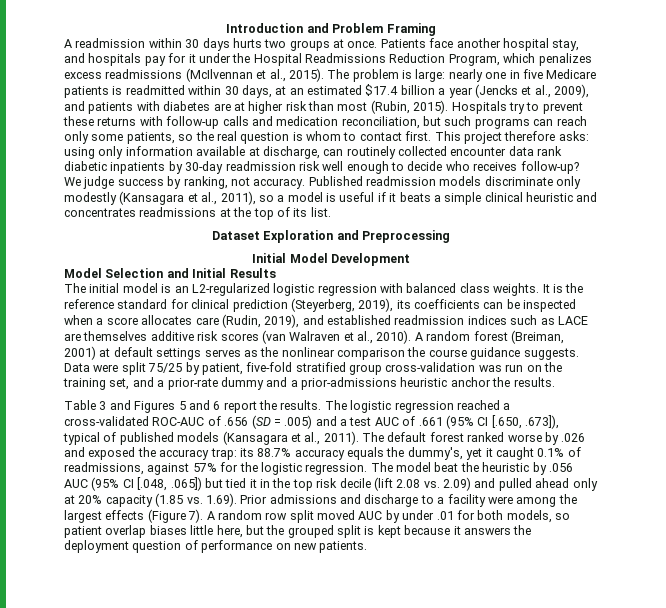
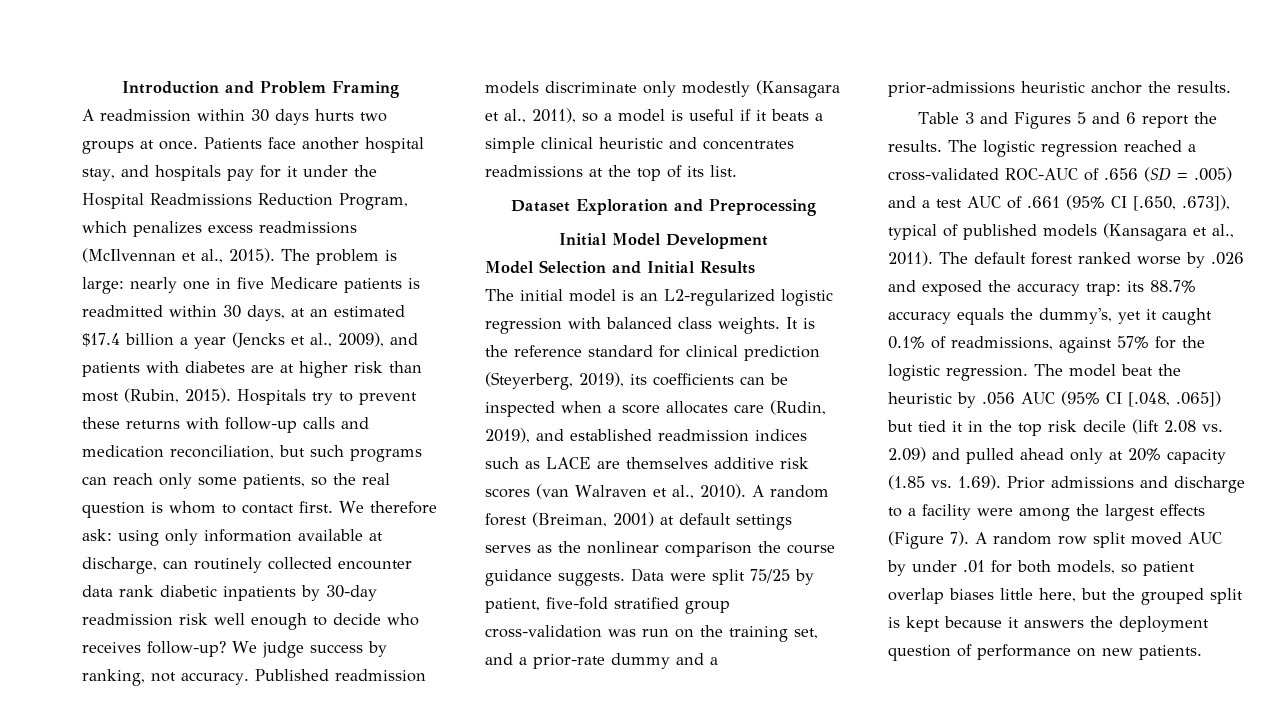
[434,131,589,144] This project therefore asks: -> [339,501,437,514] [82,529,112,541] We therefore ask:

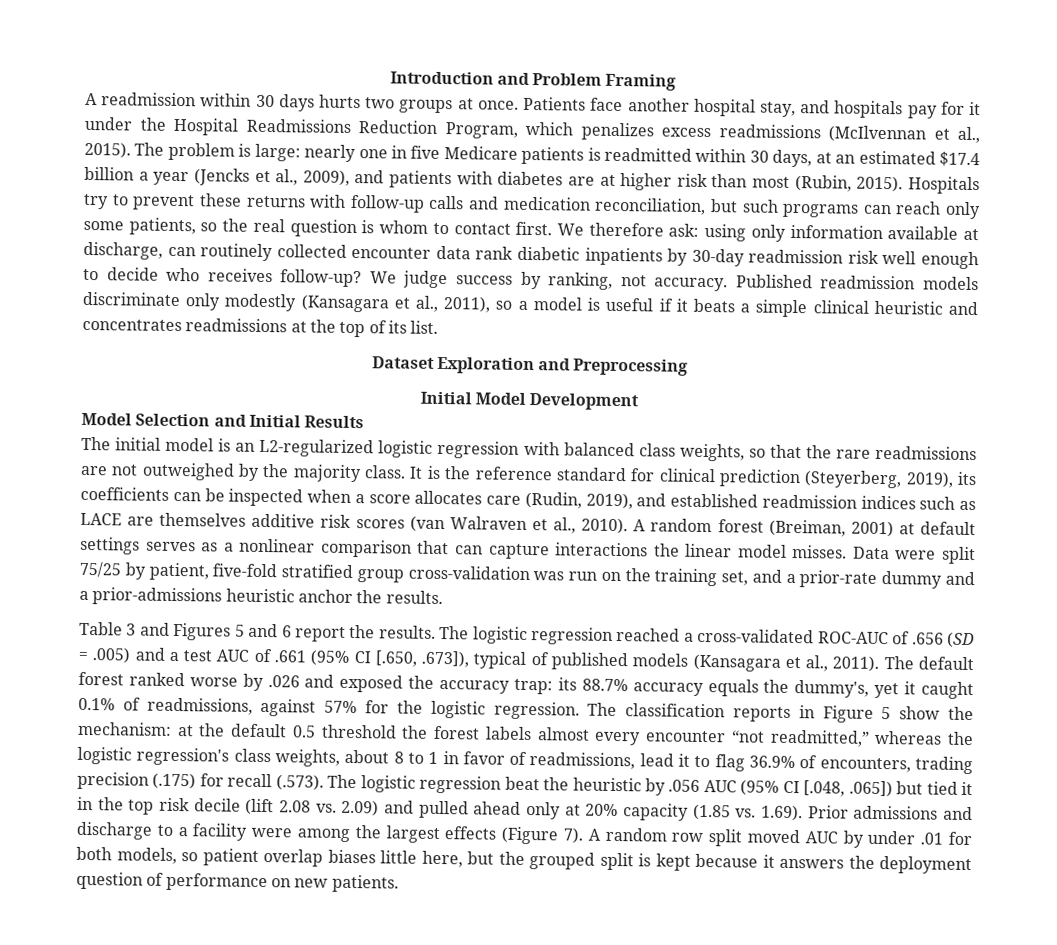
[718,317,780,334] weights. -> [679,443,977,462] [80,462,407,483] weights, so that the rare readmissions are not outweighed by the majority class.
[558,541,581,553] the -> [223,542,234,552] a
[758,541,835,554] [485,569,625,586] the course guidance suggests. -> [417,540,848,560] that can capture interactions the linear model misses.
[1069,364,1116,377] model -> [625,703,974,723] [77,721,975,747] [77,746,973,775] [77,771,502,794] classification reports in Figure 5 show the mechanism: at the default 0.5 threshold the forest labels almost every encounter “not readmitted,” whereas the logistic regression's class weights, about 8 to 1 in favor of readmissions, lead it to flag 36.9% of encounters, trading precision (.175) for recall (.573). The logistic regression

